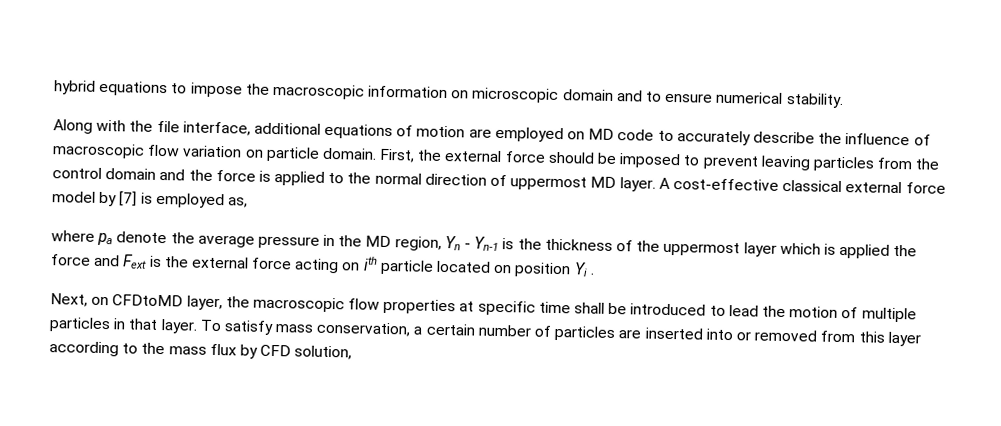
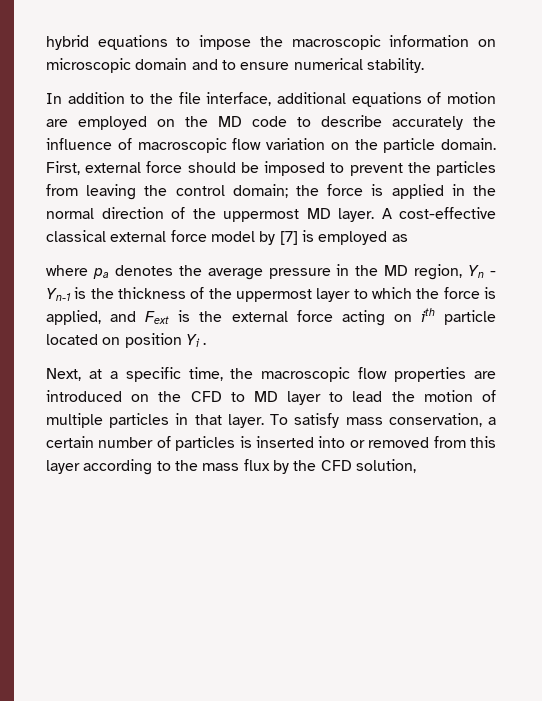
[53,119,127,134] Along with -> [46,92,145,104] In addition to
(586, 135) none -> [185,116,208,127] the
[676,130,815,146] accurately describe -> [321,115,463,130] describe accurately
(264, 153) none -> [354,139,378,150] the
[417,149,443,161] the -> (80, 168) none
[760,155,811,171] leaving -> [407,162,431,173] the
(914, 163) none -> [86,184,137,200] leaving
[105,168,186,181] domain and -> [232,184,288,198] domain;
[328,172,345,184] to -> [451,184,465,196] in
(508, 180) none -> [192,208,216,219] the
[227,197,248,208] as, -> [391,234,408,242] as
[116,231,168,244] denote -> [114,265,173,276] denotes
[779,242,918,259] [51,254,91,266] which is applied the force -> [353,287,496,299] [46,310,101,325] to which the force is applied,
[91,294,707,316] on CFDtoMD layer, the macroscopic flow properties at specific time shall be introduced -> [88,367,497,382] [46,390,322,405] at a specific time, the macroscopic flow properties are introduced on the CFD to MD layer
[618,329,642,339] are -> [239,436,252,448] is
(258, 351) none -> [293,460,317,471] the

